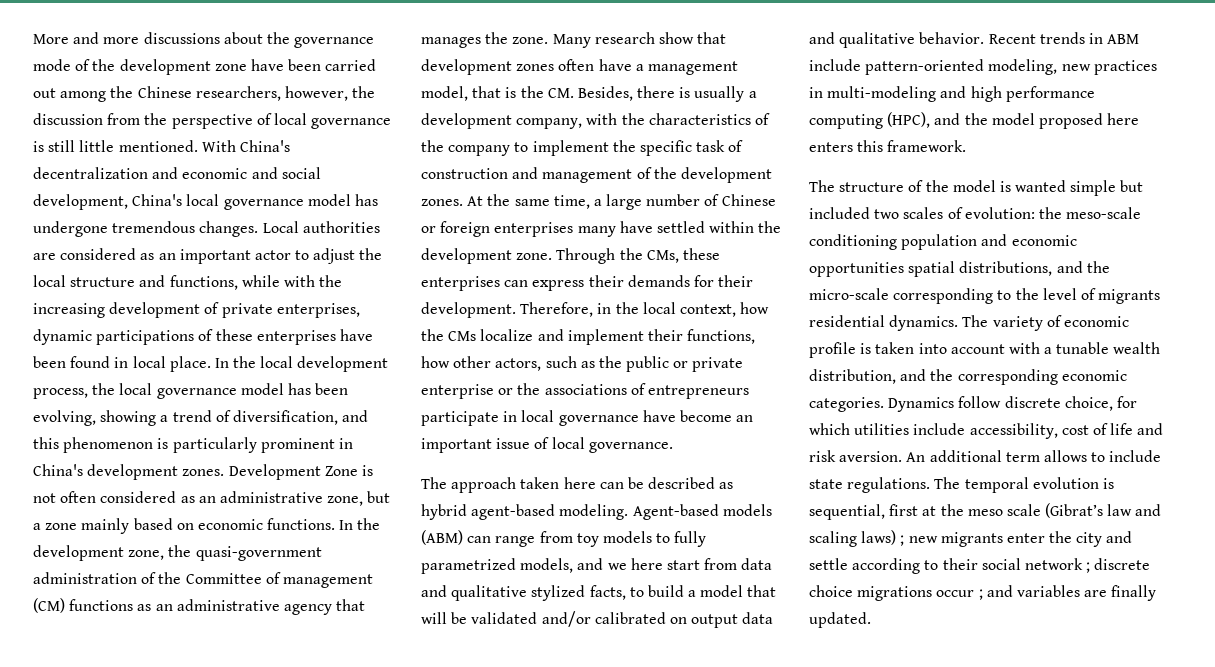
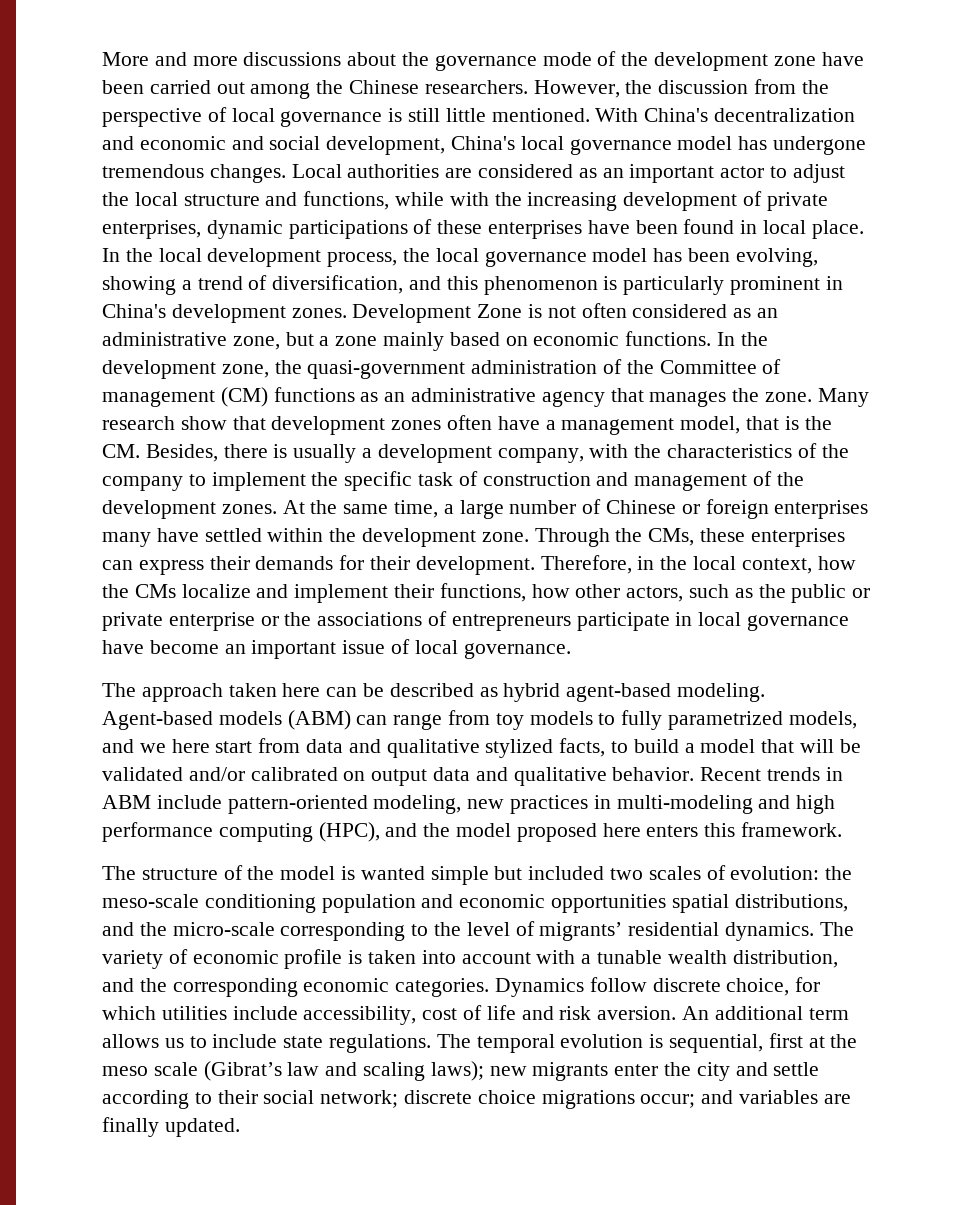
[195,86,348,101] researchers, however, -> [424,80,620,98] researchers. However,
[1098,289,1161,304] migrants -> [539,922,623,941] migrants’
(1087, 456) none -> [164,1038,184,1048] us
[861,530,905,546] laws) ; -> [430,1061,484,1081] laws);
[1024,558,1091,573] network ; -> [320,1090,399,1108] network;
[936,589,983,600] occur ; -> [640,1094,696,1108] occur;

